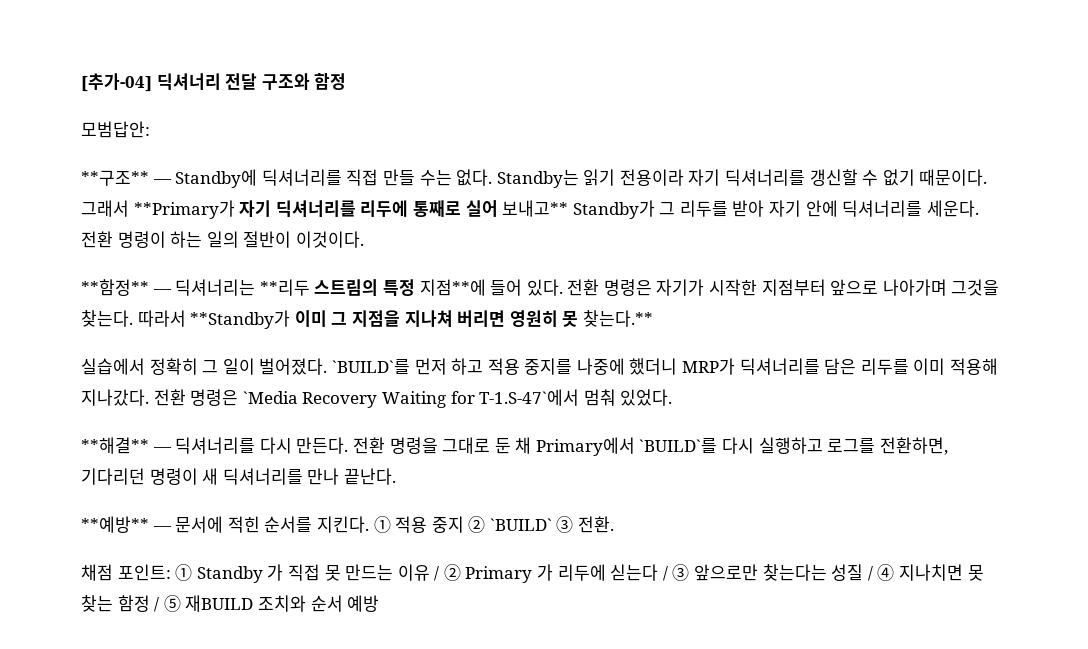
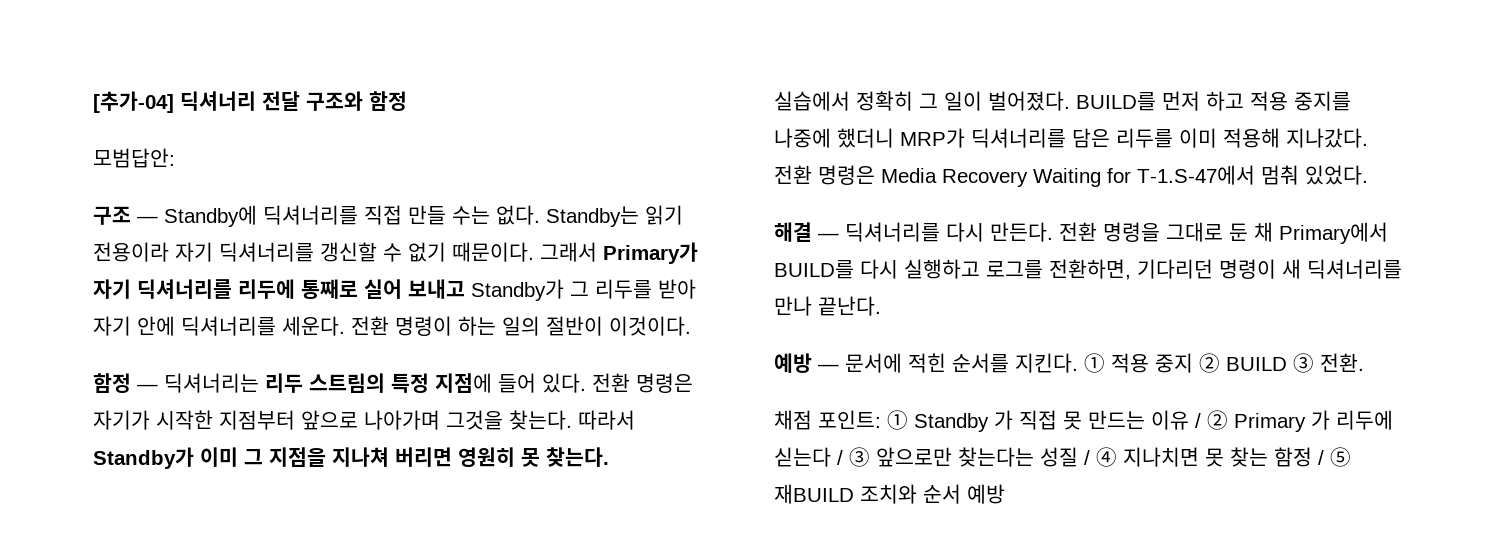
[81,170,149,186] **구조** -> [93,206,131,225] 구조
[133,200,235,219] **Primary가 -> [603,242,698,264] Primary가
[502,200,569,217] 보내고** -> [408,279,465,299] 보내고
[81,279,149,296] **함정** -> [93,373,131,393] 함정
[259,279,310,296] **리두 -> [265,373,303,393] 리두
[419,279,486,296] 지점**에 -> [435,373,492,393] 지점에
[190,310,291,329] **Standby가 -> [93,447,194,469] Standby가
[582,310,653,327] 찾는다.** -> [546,447,609,467] 찾는다.
[331,359,410,375] `BUILD`를 -> [1076,92,1156,111] BUILD를
[242,391,298,404] `Media -> [881,168,937,183] Media
[479,389,580,406] T-1.S-47`에서 -> [1137,165,1255,185] T-1.S-47에서
[81,437,149,454] **해결** -> [774,222,812,242] 해결
[639,438,718,454] `BUILD`를 -> [774,260,854,279] BUILD를
[81,516,149,533] **예방** -> [774,353,812,373] 예방
[489,518,552,531] `BUILD` -> [1226,357,1287,371] BUILD

